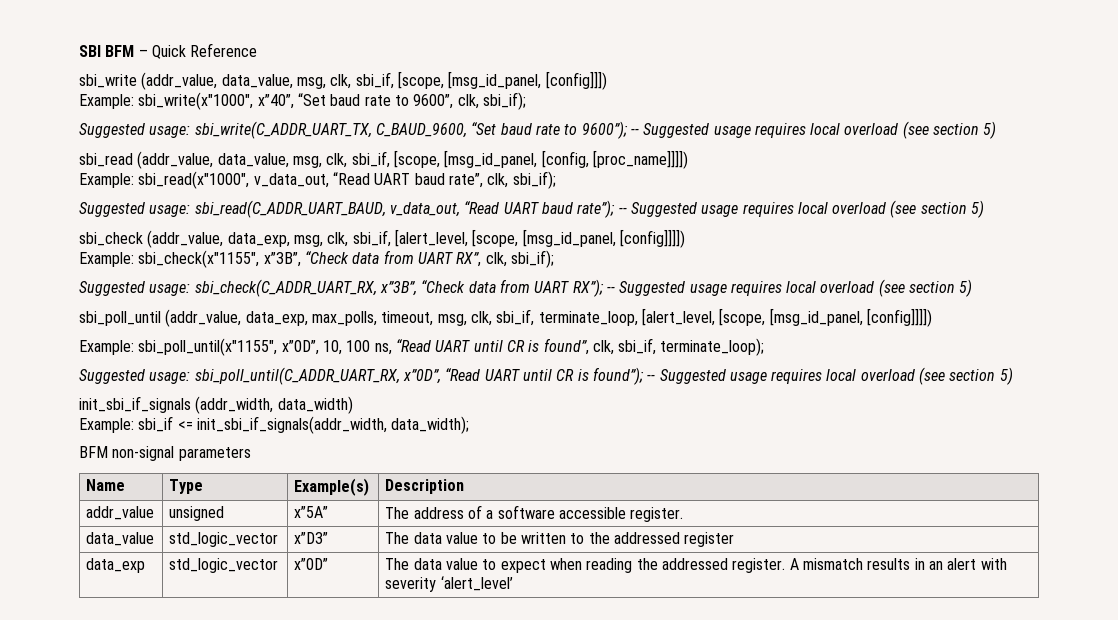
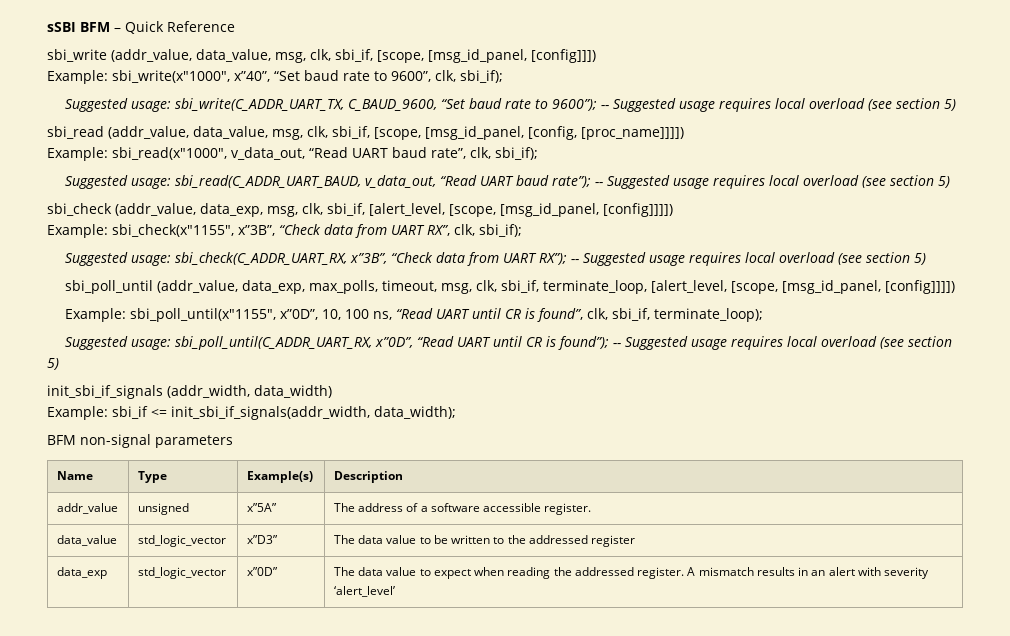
[79,45,101,57] SBI -> [47,22,76,32] sSBI

